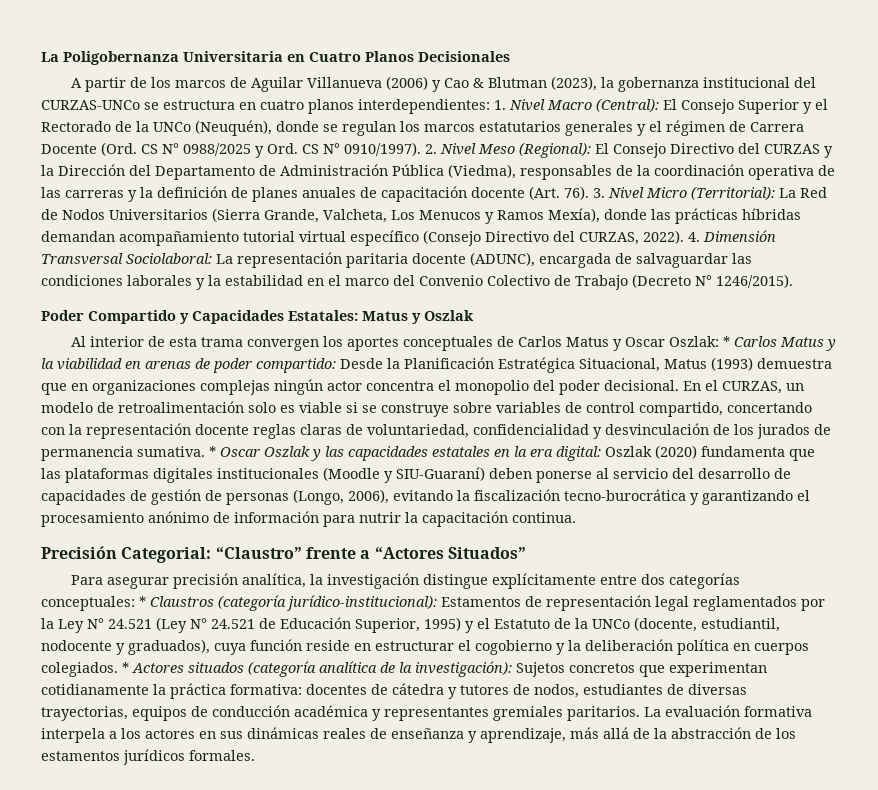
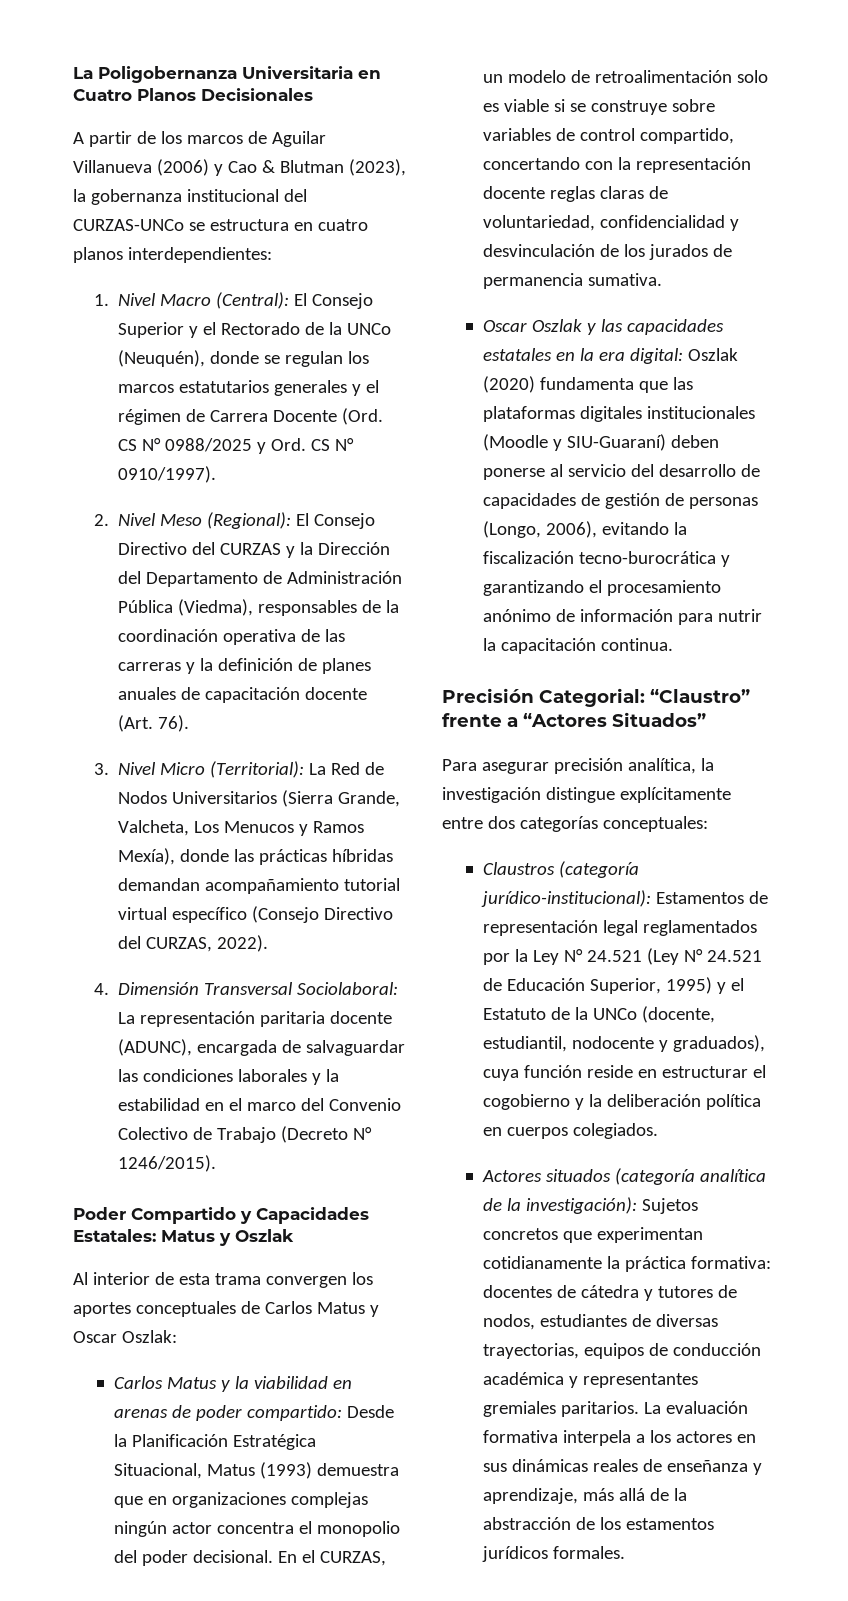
(490, 106) none -> (272, 255) //
(421, 149) none -> (216, 474) //
(589, 193) none -> (189, 723) //
(684, 237) none -> (268, 943) //
[722,336,730,347] * -> (177, 1336) //
[209,446,216,457] * -> (662, 279) //
[139,596,146,607] * -> (708, 824) //
[122,662,129,673] * -> (658, 1131) //

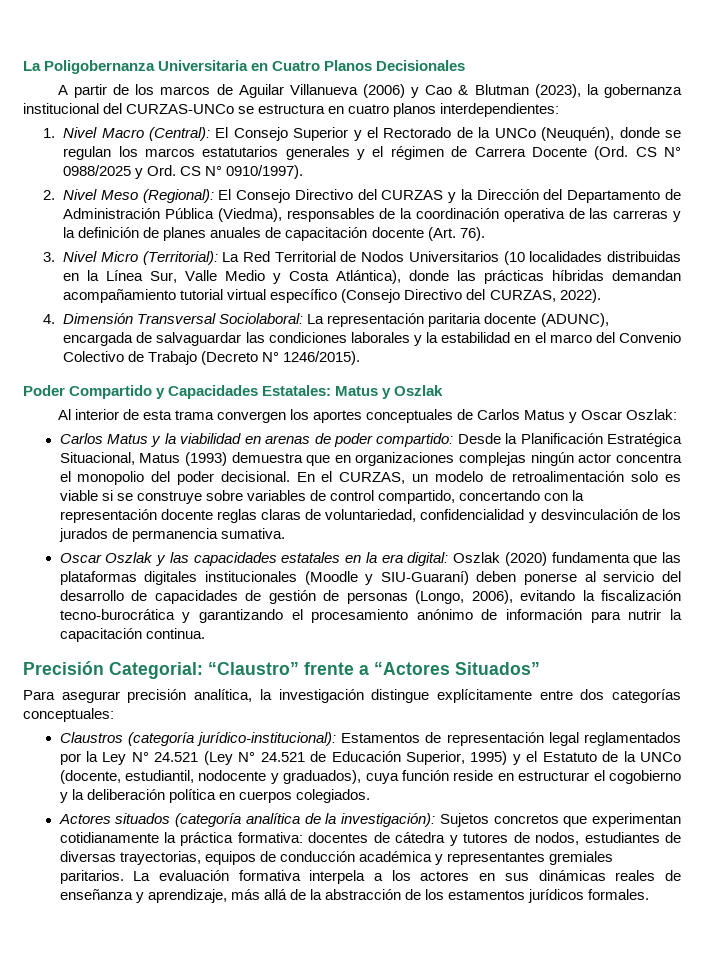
(360, 768) none -> [274,251,336,262] Territorial
[281,790,400,807] [117,820,364,836] [117,848,175,865] (Sierra Grande, Valcheta, Los Menucos y Ramos Mexía), -> [503,251,682,265] [63,270,402,284] (10 localidades distribuidas en la Línea Sur, Valle Medio y Costa Atlántica),

